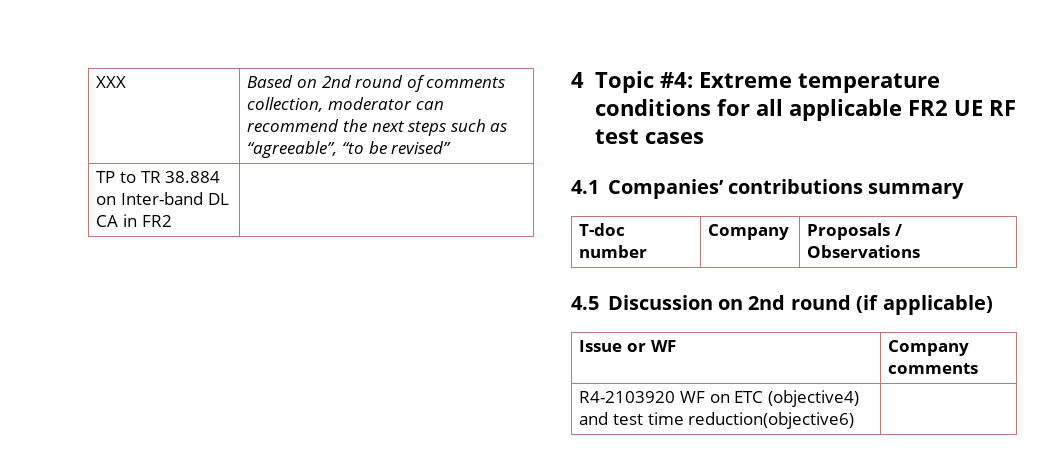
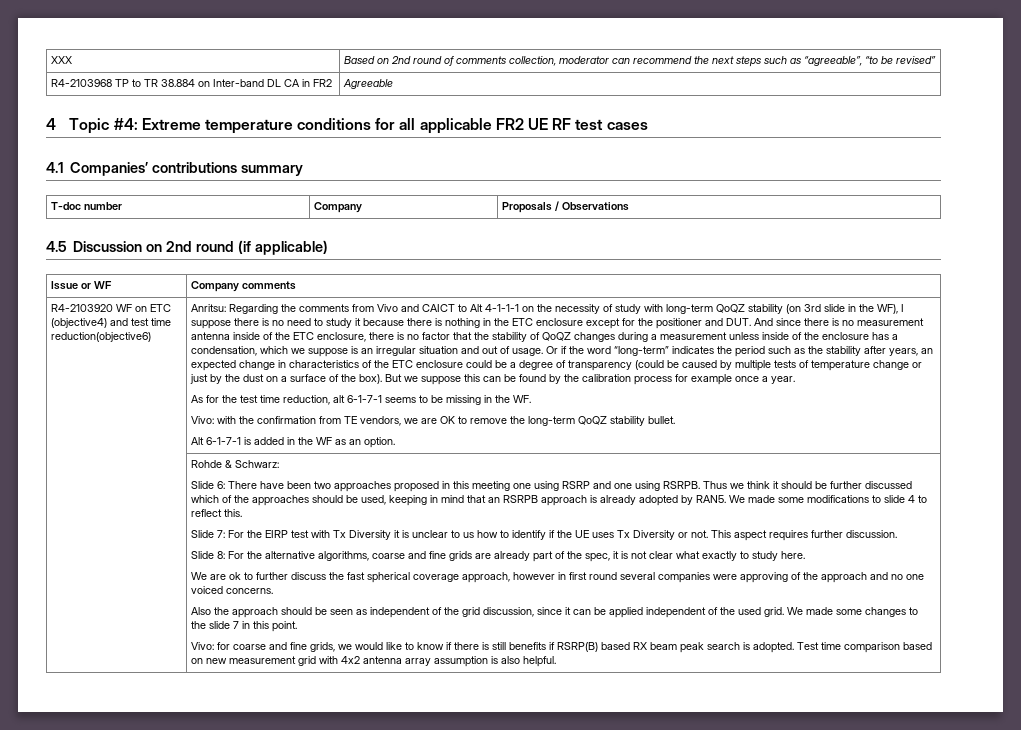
(452, 147) none -> [51,79,113,87] R4-2103968
(172, 221) none -> [343,79,394,89] Agreeable
(855, 420) none -> [191,304,905,314] [191,318,925,329] [191,332,899,342] [191,346,934,357] [191,360,923,371] [190,374,796,385] [191,395,532,405] [191,416,676,426] [191,437,396,448] [191,460,280,468] [191,481,913,492] [191,495,928,506] [191,509,243,517] [191,530,898,541] [191,551,806,562] [191,572,925,583] [191,586,274,594] [191,607,919,618] [191,621,298,632] [191,642,933,653] [191,656,557,667] Anritsu: Regarding the comments from Vivo and CAICT to Alt 4-1-1-1 on the necessity of study with long-term QoQZ stability (on 3rd slide in the WF), I suppose there is no need to study it because there is nothing in the ETC enclosure except for the positioner and DUT. And since there is no measurement antenna inside of the ETC enclosure, there is no factor that the stability of QoQZ changes during a measurement unless inside of the enclosure has a condensation, which we suppose is an irregular situation and out of usage. Or if the word “long-term” indicates the period such as the stability after years, an expected change in characteristics of the ETC enclosure could be a degree of transparency (could be caused by multiple tests of temperature change or just by the dust on a surface of the box). But we suppose this can be found by the calibration process for example once a year. // As for the test time reduction, alt 6-1-7-1 seems to be missing in the WF. // Vivo: with the confirmation from TE vendors, we are OK to remove the long-term QoQZ stability bullet. // Alt 6-1-7-1 is added in the WF as an option. // | Rohde & Schwarz: // Slide 6: There have been two approaches proposed in this meeting one using RSRP and one using RSRPB. Thus we think it should be further discussed which of the approaches should be used, keeping in mind that an RSRPB approach is already adopted by RAN5. We made some modifications to slide 4 to reflect this. // Slide 7: For the EIRP test with Tx Diversity it is unclear to us how to identify if the UE uses Tx Diversity or not. This aspect requires further discussion. // Slide 8: For the alternative algorithms, coarse and fine grids are already part of the spec, it is not clear what exactly to study here. // We are ok to further discuss the fast spherical coverage approach, however in first round several companies were approving of the approach and no one voiced concerns. // Also the approach should be seen as independent of the grid discussion, since it can be applied independent of the used grid. We made some changes to the slide 7 in this point. // Vivo: for coarse and fine grids, we would like to know if there is still benefits if RSRP(B) based RX beam peak search is adopted. Test time comparison based on new measurement grid with 4x2 antenna array assumption is also helpful.

